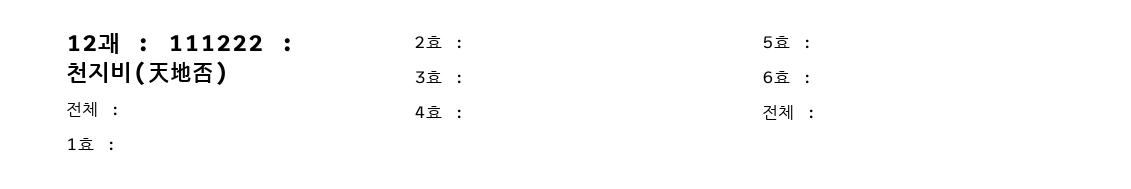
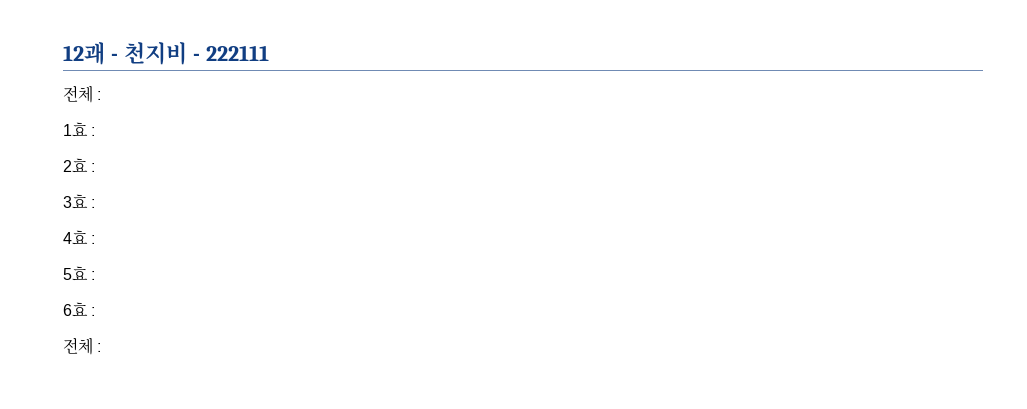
[136,35,296,52] [66,61,230,85] : 111222 : 천지비(天地否) -> [110,42,269,65] - 천지비 - 222111

